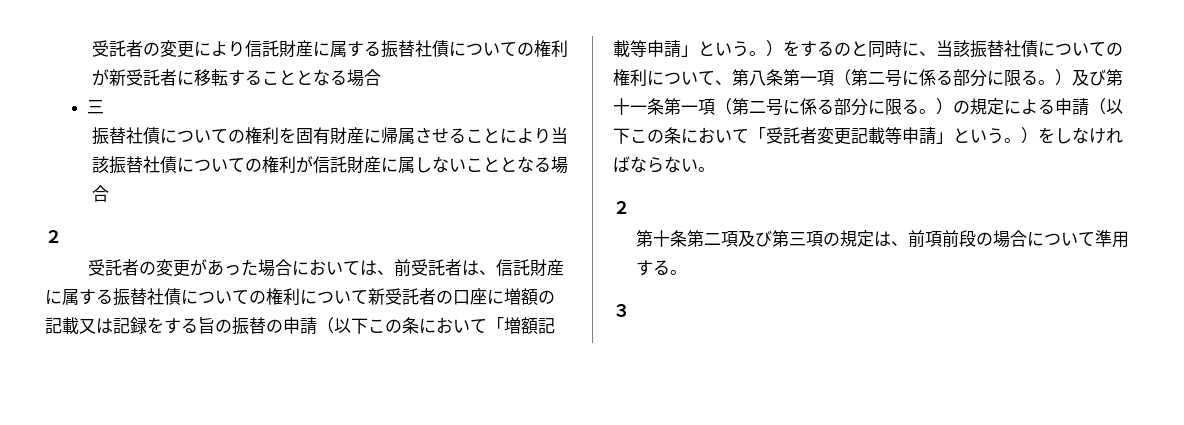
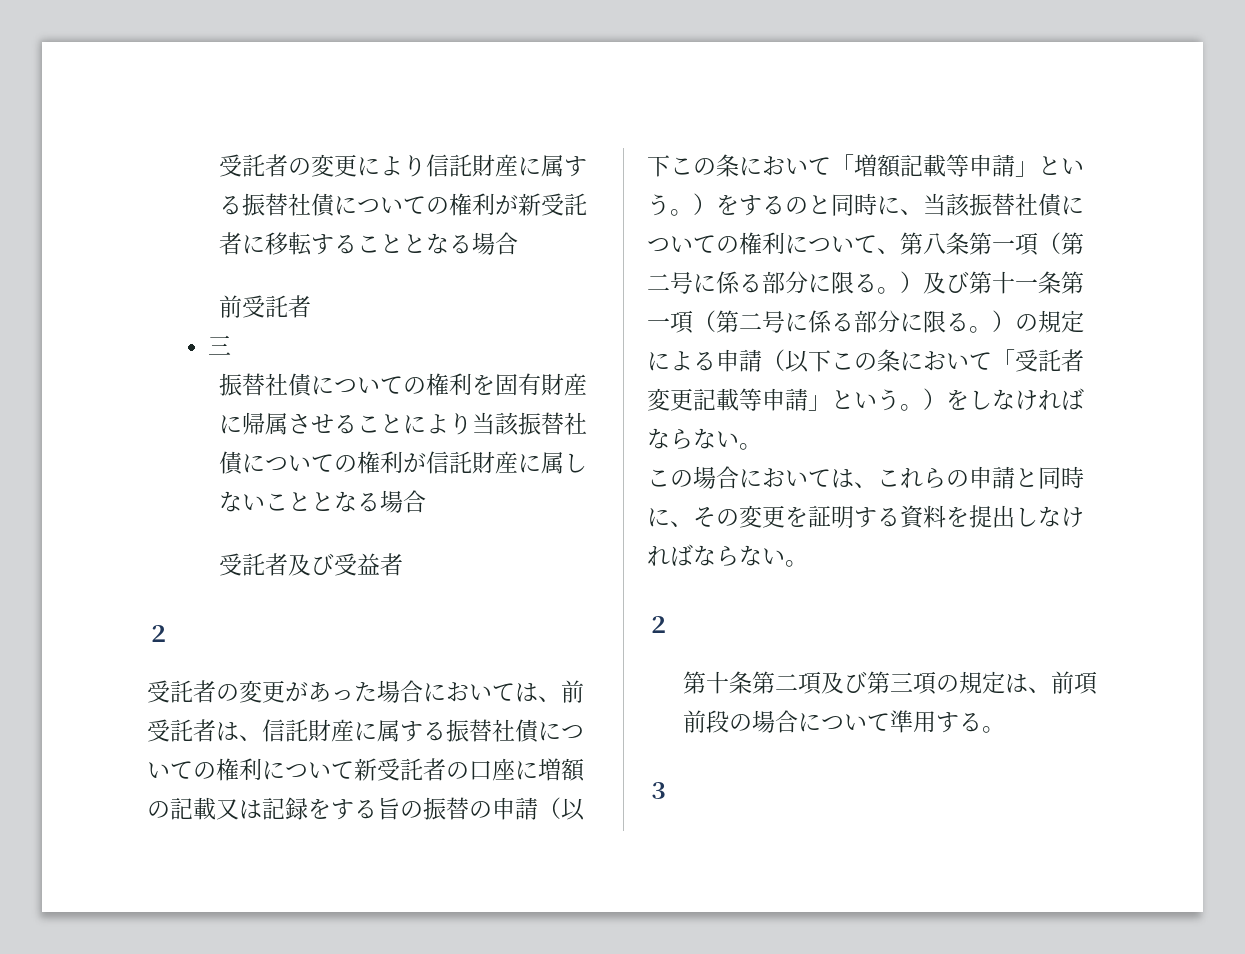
(381, 77) none -> [219,295,312,318] // 前受託者
(109, 193) none -> [219,553,404,576] // 受託者及び受益者
(715, 169) none -> [647,466,1084,489] [647,505,1084,529] [647,544,808,567] // この場合においては、これらの申請と同時に、その変更を証明する資料を提出しなければならない。

